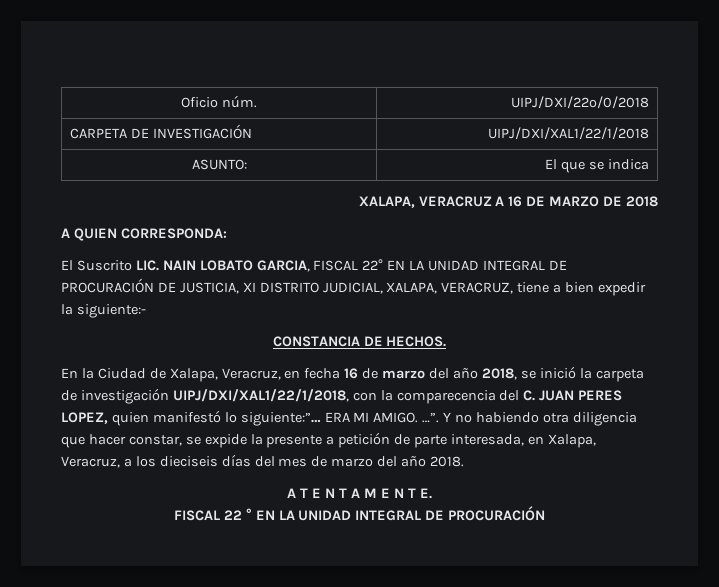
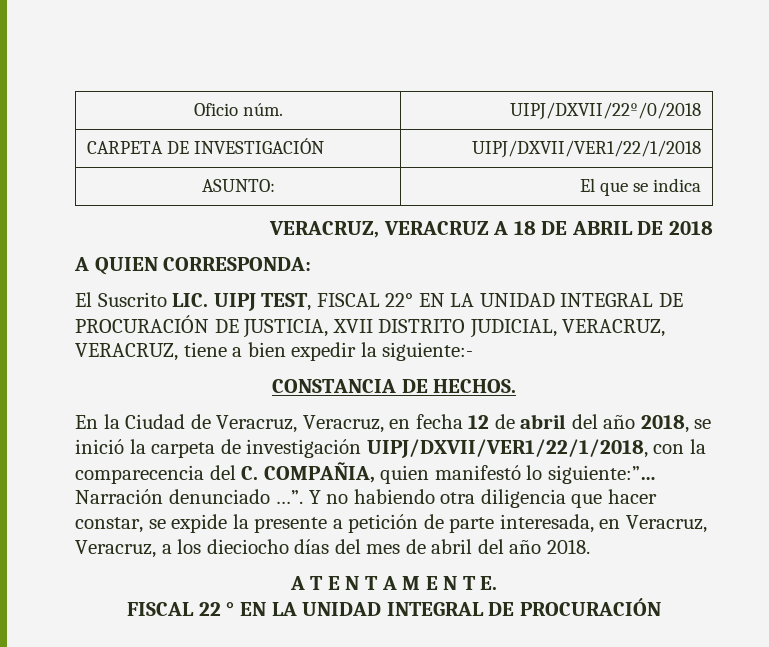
[510,96,649,109] UIPJ/DXI/22º/0/2018 -> [509,102,701,120] UIPJ/DXVII/22º/0/2018
[487,127,649,140] UIPJ/DXI/XAL1/22/1/2018 -> [471,140,701,158] UIPJ/DXVII/VER1/22/1/2018
[358,196,415,208] XALAPA, -> [269,221,380,238] VERACRUZ,
[508,196,600,207] 16 DE MARZO -> [513,221,633,235] 18 DE ABRIL
[162,260,310,272] NAIN LOBATO GARCIA, -> [213,293,312,311] UIPJ TEST,
[242,282,256,292] XI -> [332,319,373,333] XVII
[386,282,438,294] XALAPA, -> [562,319,666,337] VERACRUZ,
[169,368,218,382] Xalapa, -> [216,415,298,433] Veracruz,
[344,368,426,379] 16 de marzo -> [468,414,567,429] 12 de abril
[172,389,349,402] UIPJ/DXI/XAL1/22/1/2018, -> [366,439,648,458] UIPJ/DXVII/VER1/22/1/2018,
[539,390,623,401] [61,412,108,424] JUAN PERES LOPEZ, -> [263,462,375,483] COMPAÑIA,
[324,412,419,423] ERA MI AMIGO. -> [75,489,270,504] Narración denunciado
[547,434,596,448] Xalapa, -> [625,515,707,533] Veracruz,
[159,456,218,467] dieciseis -> [206,539,289,554] dieciocho
[331,458,374,467] marzo -> [431,539,473,554] abril

